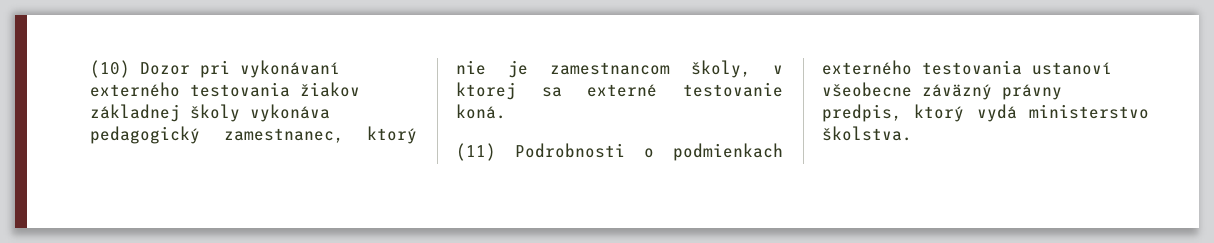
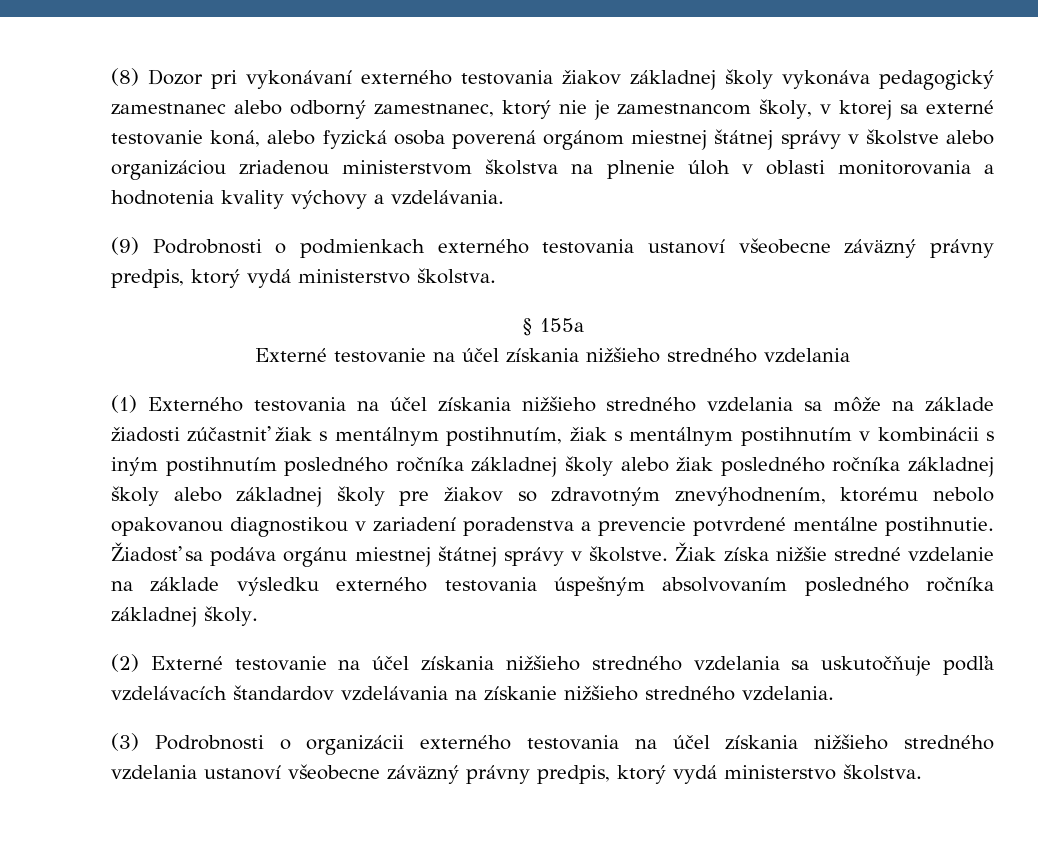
[90,60,130,78] (10) -> [111,68,139,86] (8)
(200, 135) none -> [111,100,366,119] zamestnanec alebo odborný
[456,104,506,119] [456,143,496,161] koná. // (11) -> [210,129,994,150] [111,159,995,180] [111,190,504,209] [111,237,139,255] koná, alebo fyzická osoba poverená orgánom miestnej štátnej správy v školstve alebo organizáciou zriadenou ministerstvom školstva na plnenie úloh v oblasti monitorovania a hodnotenia kvality výchovy a vzdelávania. // (9)
(912, 133) none -> [521,318,584,336] [255,347,850,363] [111,395,994,413] [111,426,994,446] [111,456,995,477] [111,486,995,507] [111,517,994,537] [111,542,995,567] [111,576,994,596] [111,606,258,627] [111,654,995,676] [111,685,834,701] [111,733,995,755] [111,764,922,784] // § 155a // Externé testovanie na účel získania nižšieho stredného vzdelania // (1) Externého testovania na účel získania nižšieho stredného vzdelania sa môže na základe žiadosti zúčastniť žiak s mentálnym postihnutím, žiak s mentálnym postihnutím v kombinácii s iným postihnutím posledného ročníka základnej školy alebo žiak posledného ročníka základnej školy alebo základnej školy pre žiakov so zdravotným znevýhodnením, ktorému nebolo opakovanou diagnostikou v zariadení poradenstva a prevencie potvrdené mentálne postihnutie. Žiadosť sa podáva orgánu miestnej štátnej správy v školstve. Žiak získa nižšie stredné vzdelanie na základe výsledku externého testovania úspešným absolvovaním posledného ročníka základnej školy. // (2) Externé testovanie na účel získania nižšieho stredného vzdelania sa uskutočňuje podľa vzdelávacích štandardov vzdelávania na získanie nižšieho stredného vzdelania. // (3) Podrobnosti o organizácii externého testovania na účel získania nižšieho stredného vzdelania ustanoví všeobecne záväzný právny predpis, ktorý vydá ministerstvo školstva.

